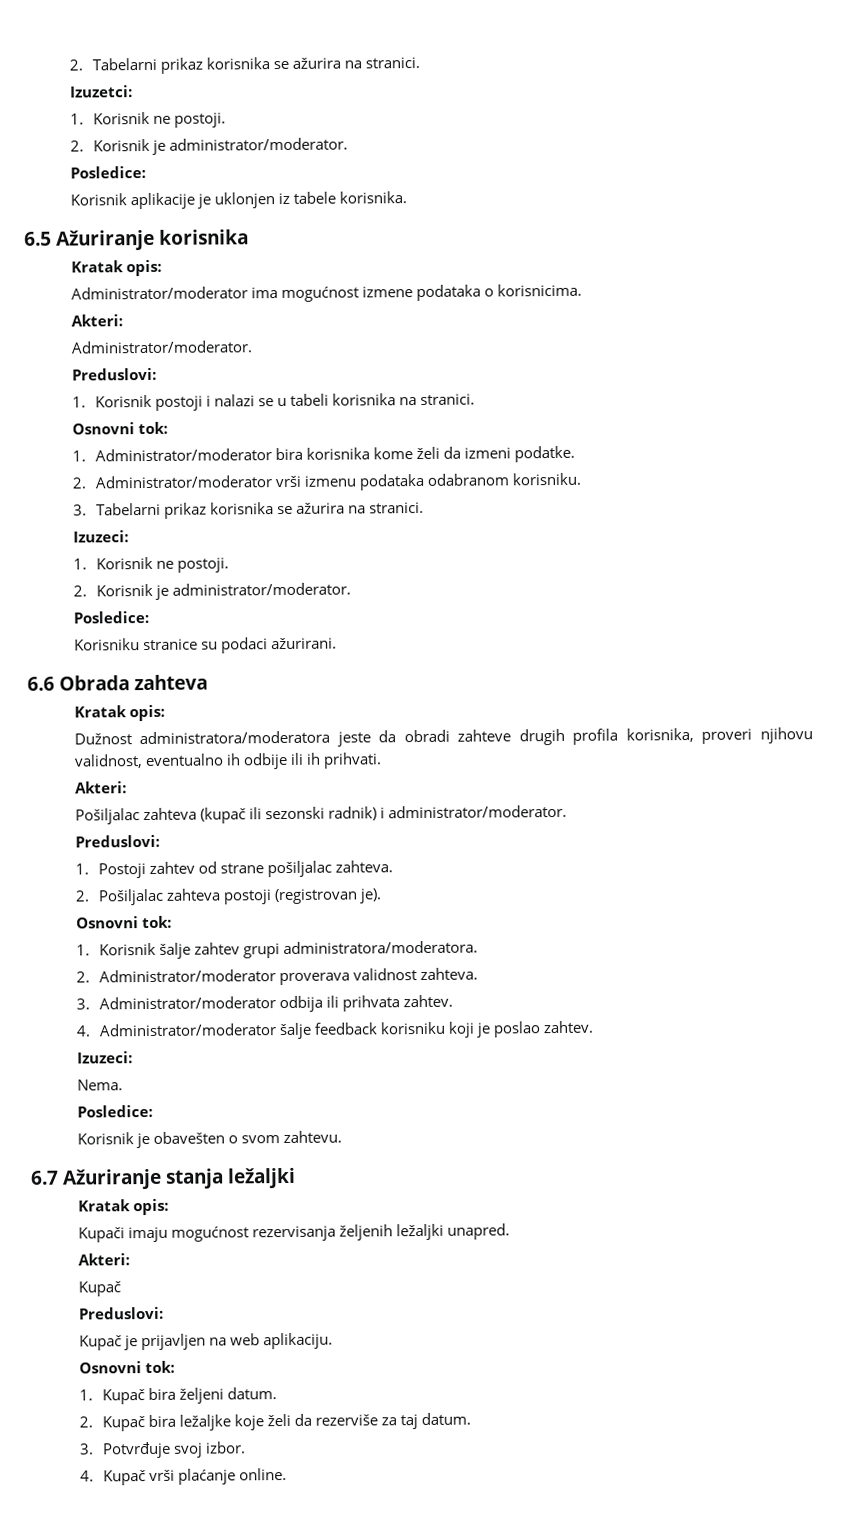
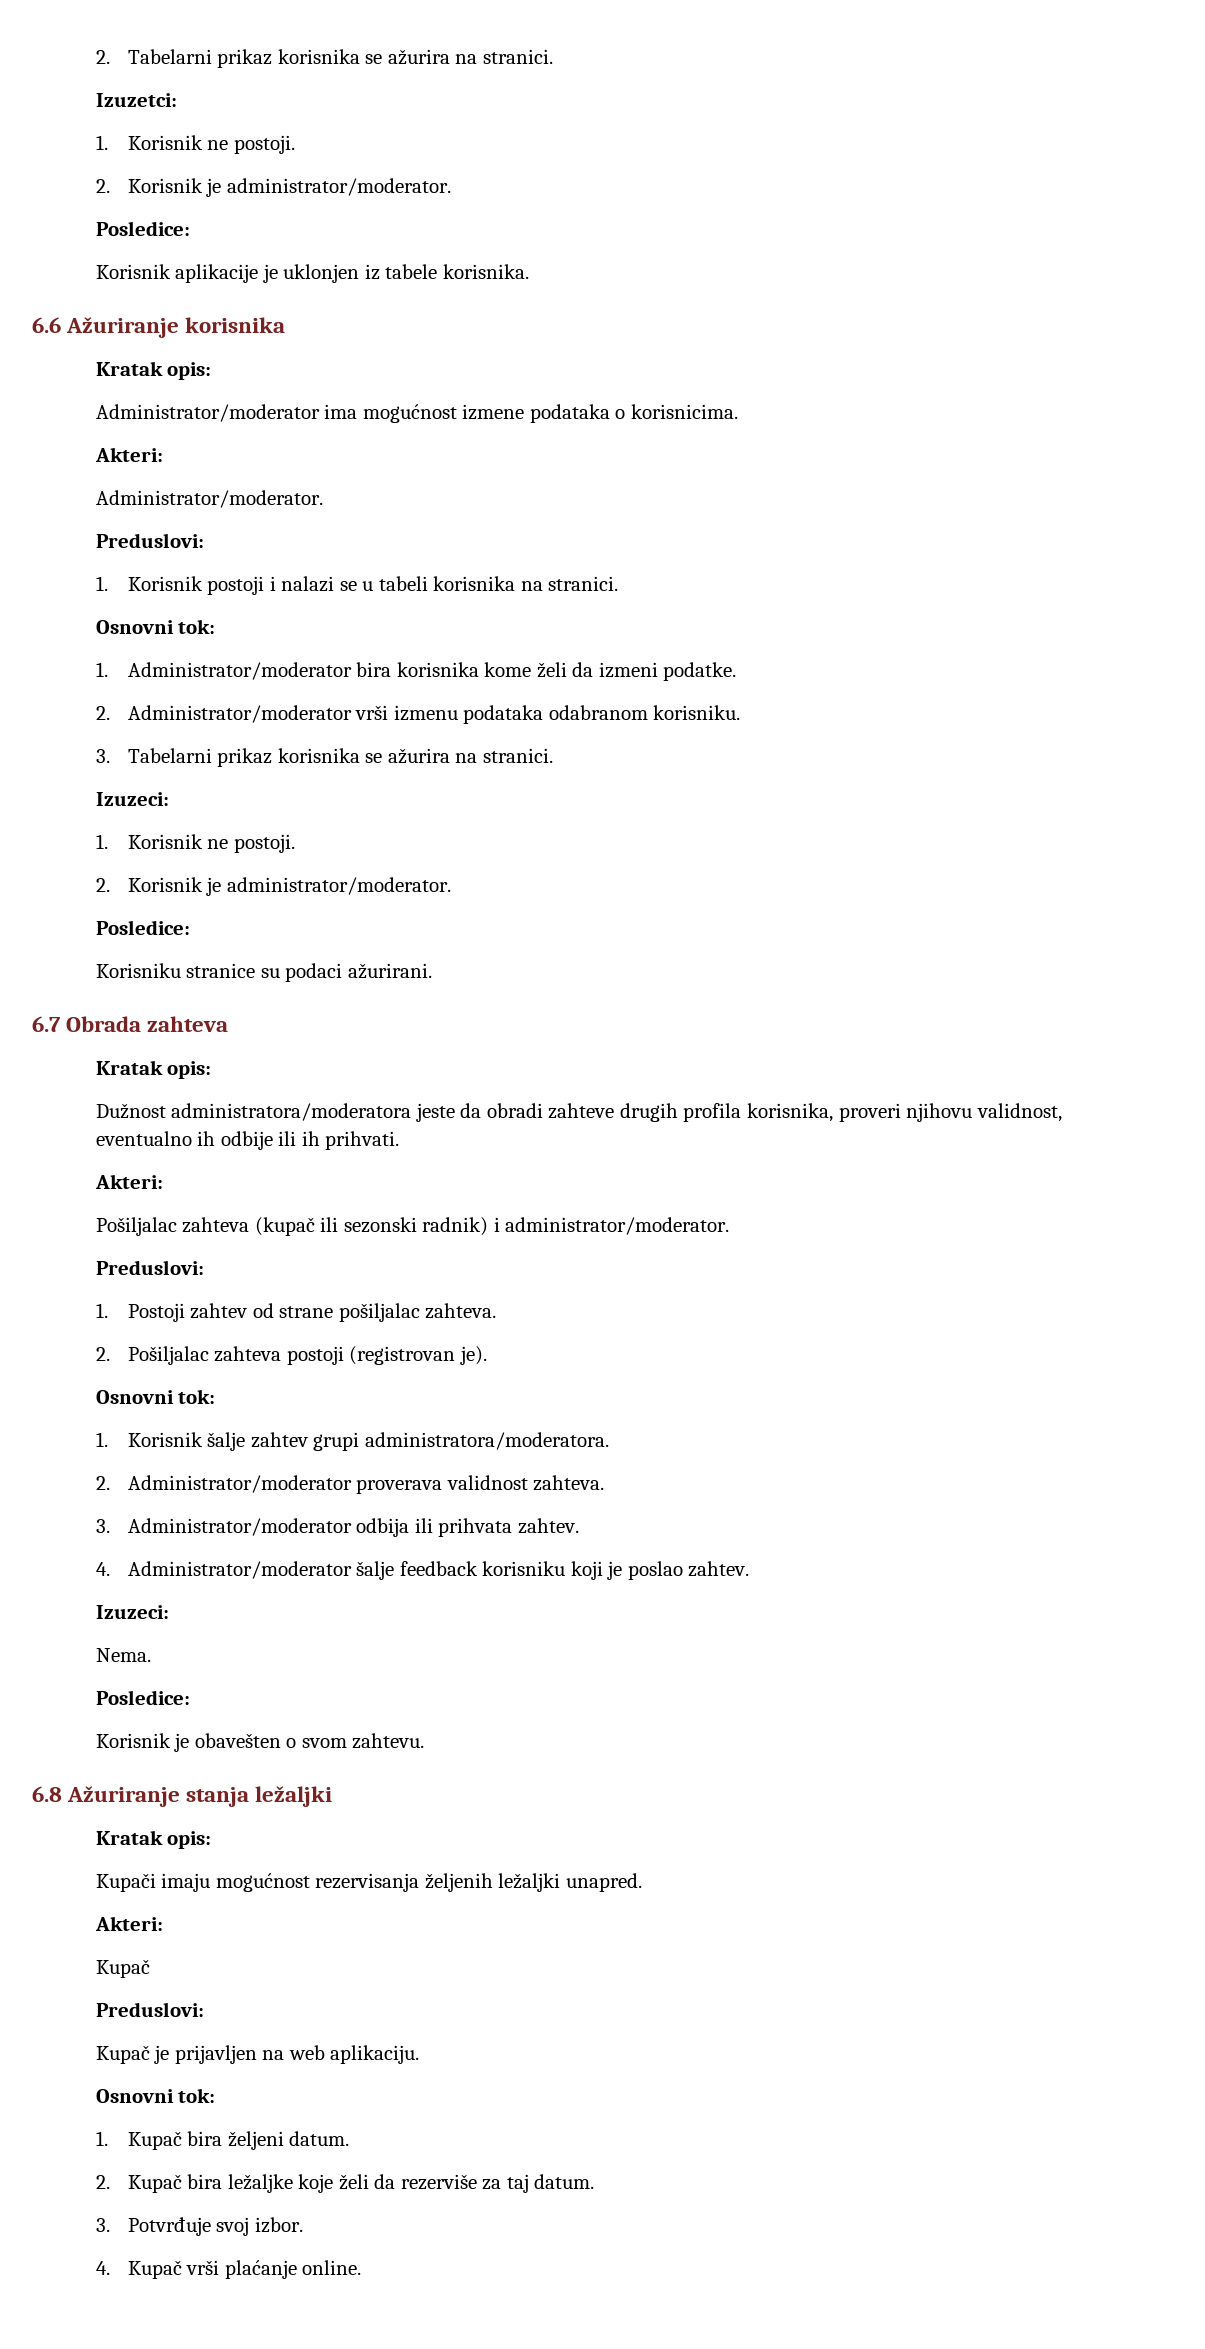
[24,231,52,246] 6.5 -> [32,317,61,333] 6.6
[27,676,55,691] 6.6 -> [32,1016,61,1032] 6.7
[30,1170,59,1185] 6.7 -> [32,1786,62,1802] 6.8

